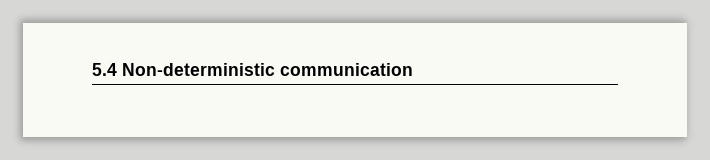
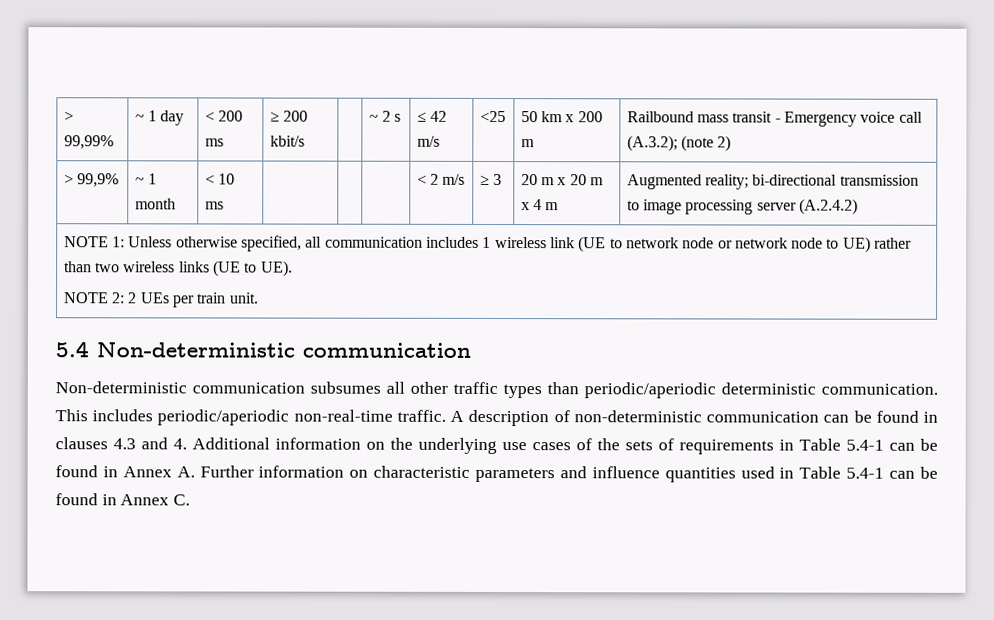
[92,63,413,76] 5.4 Non-deterministic communication -> [63,111,74,122] [63,135,114,150] [134,110,185,126] [204,110,244,122] [204,138,224,147] [269,110,309,122] [269,135,305,147] [368,110,402,122] [416,110,448,122] [416,135,440,147] [479,110,506,123] [520,111,603,123] [520,139,535,148] [626,111,923,127] [626,135,732,152] [63,173,120,188] [134,173,158,185] [134,198,176,210] [204,173,236,185] [204,201,224,210] [416,173,466,185] [479,173,503,186] [520,174,604,186] [520,199,560,211] [626,174,919,190] [626,198,858,215] [63,235,913,253] [63,260,293,277] [63,292,259,308] [55,341,471,358] [55,381,938,399] [55,409,939,427] [55,437,938,455] [55,465,938,483] [55,493,191,506] > 99,99% | ~ 1 day | < 200 ms | ≥ 200 kbit/s | | ~ 2 s | ≤ 42 m/s | <25 | 50 km x 200 m | Railbound mass transit - Emergency voice call (A.3.2); (note 2) // > 99,9% | ~ 1 month | < 10 ms | | | | < 2 m/s | ≥ 3 | 20 m x 20 m x 4 m | Augmented reality; bi-directional transmission to image processing server (A.2.4.2) // NOTE 1: Unless otherwise specified, all communication includes 1 wireless link (UE to network node or network node to UE) rather than two wireless links (UE to UE). // NOTE 2: 2 UEs per train unit. // 5.4 Non-deterministic communication // Non-deterministic communication subsumes all other traffic types than periodic/aperiodic deterministic communication. This includes periodic/aperiodic non-real-time traffic. A description of non-deterministic communication can be found in clauses 4.3 and 4. Additional information on the underlying use cases of the sets of requirements in Table 5.4-1 can be found in Annex A. Further information on characteristic parameters and influence quantities used in Table 5.4-1 can be found in Annex C.

